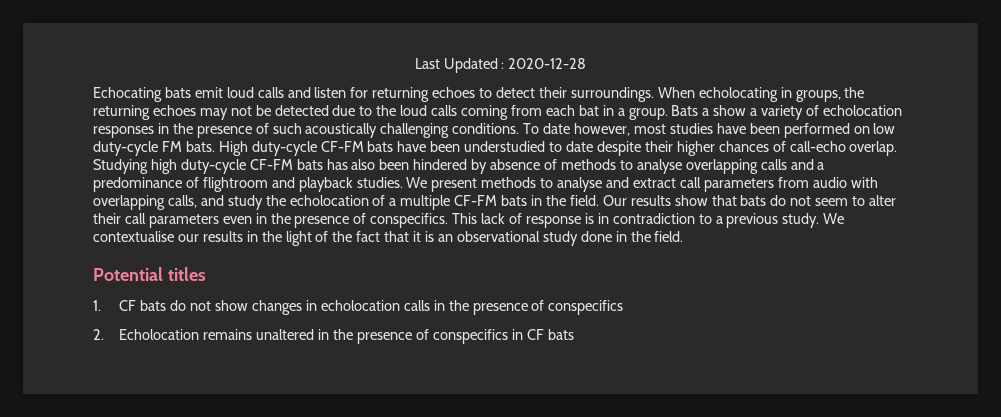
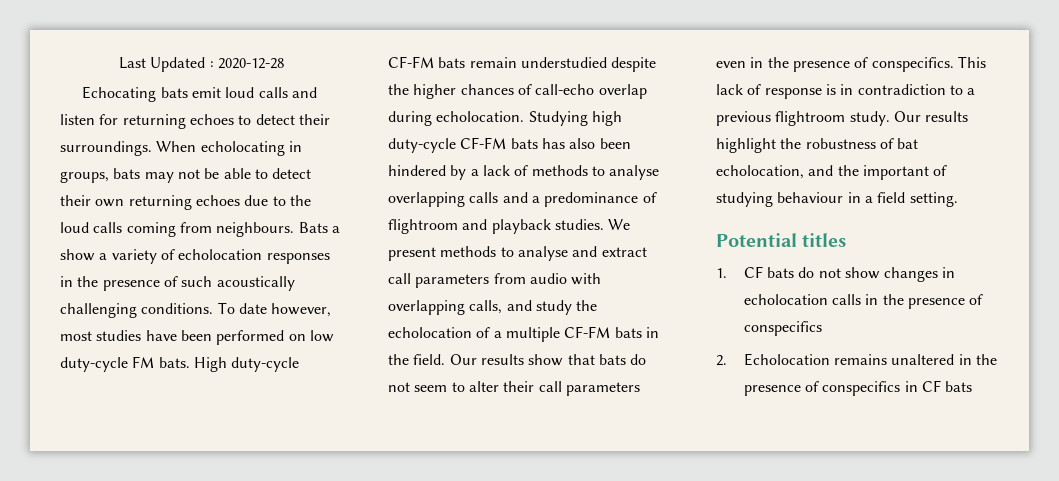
[844,87,865,98] [93,105,329,120] the returning echoes may not be detected -> [113,168,312,183] [60,195,240,210] bats may not be able to detect their own returning echoes
[545,105,668,120] each bat in a group. -> [216,222,295,237] neighbours.
[397,141,673,156] have been understudied to date despite their -> [469,57,657,72] [388,84,409,95] remain understudied despite the
[849,141,898,156] overlap. -> [598,84,647,99] [388,111,525,126] overlap during echolocation.
[490,159,541,170] absence -> [470,165,510,176] a lack
[782,213,845,228] [93,231,684,246] study. We contextualise our results in the light of the fact that it is an observational study done in the field. -> [775,111,969,126] [716,138,919,153] [716,165,948,180] [716,192,958,207] flightroom study. Our results highlight the robustness of bat echolocation, and the important of studying behaviour in a field setting.

